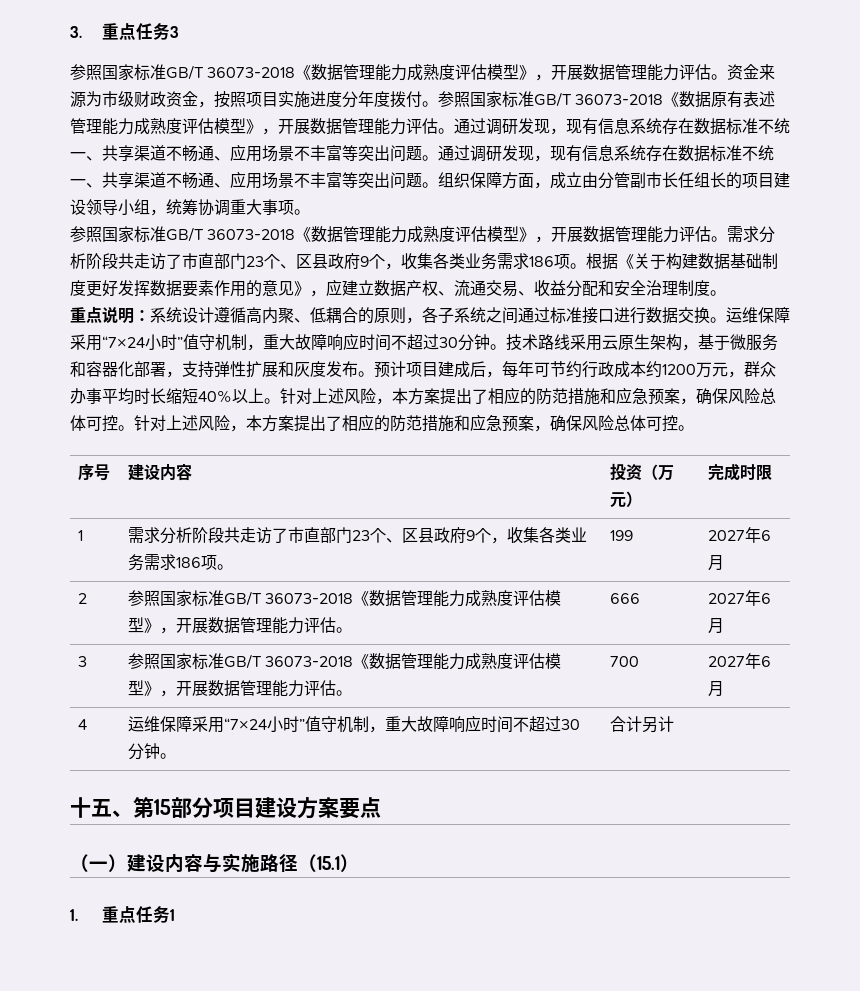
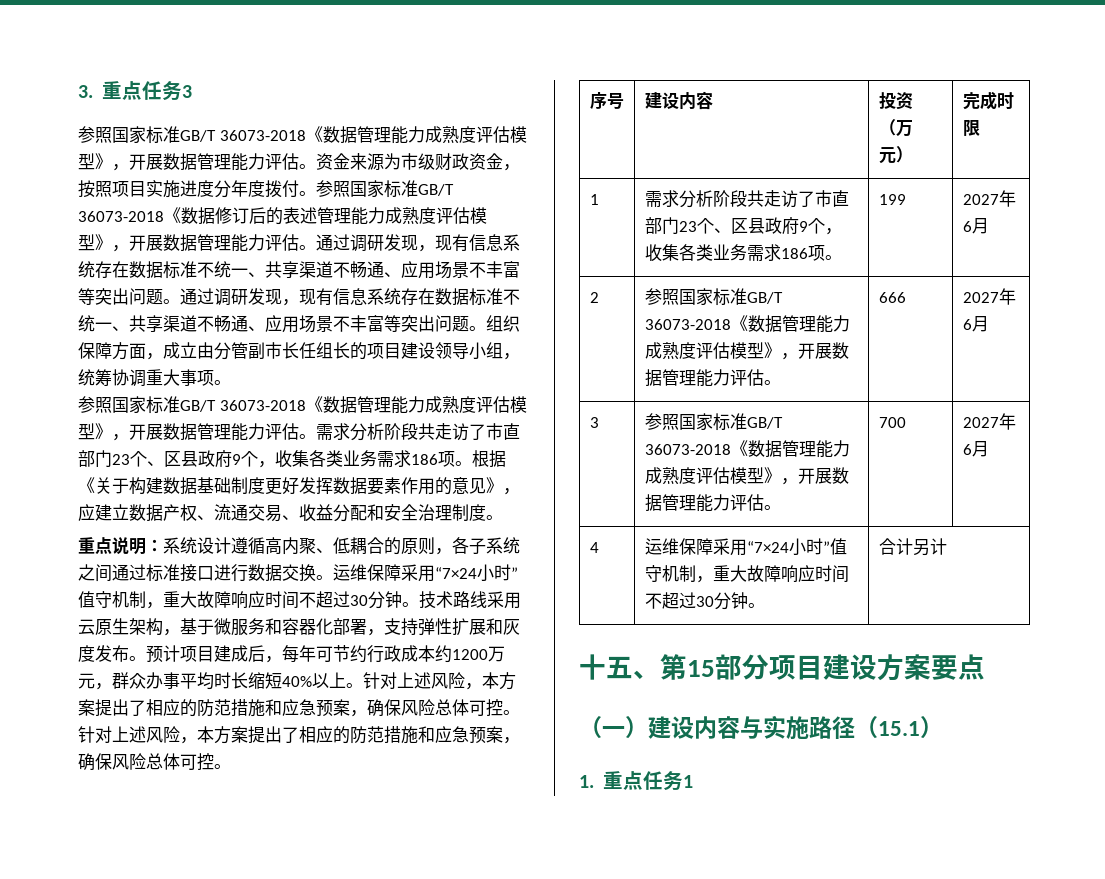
[711,91,744,108] 原有 -> [215,207,283,225] 修订后的

